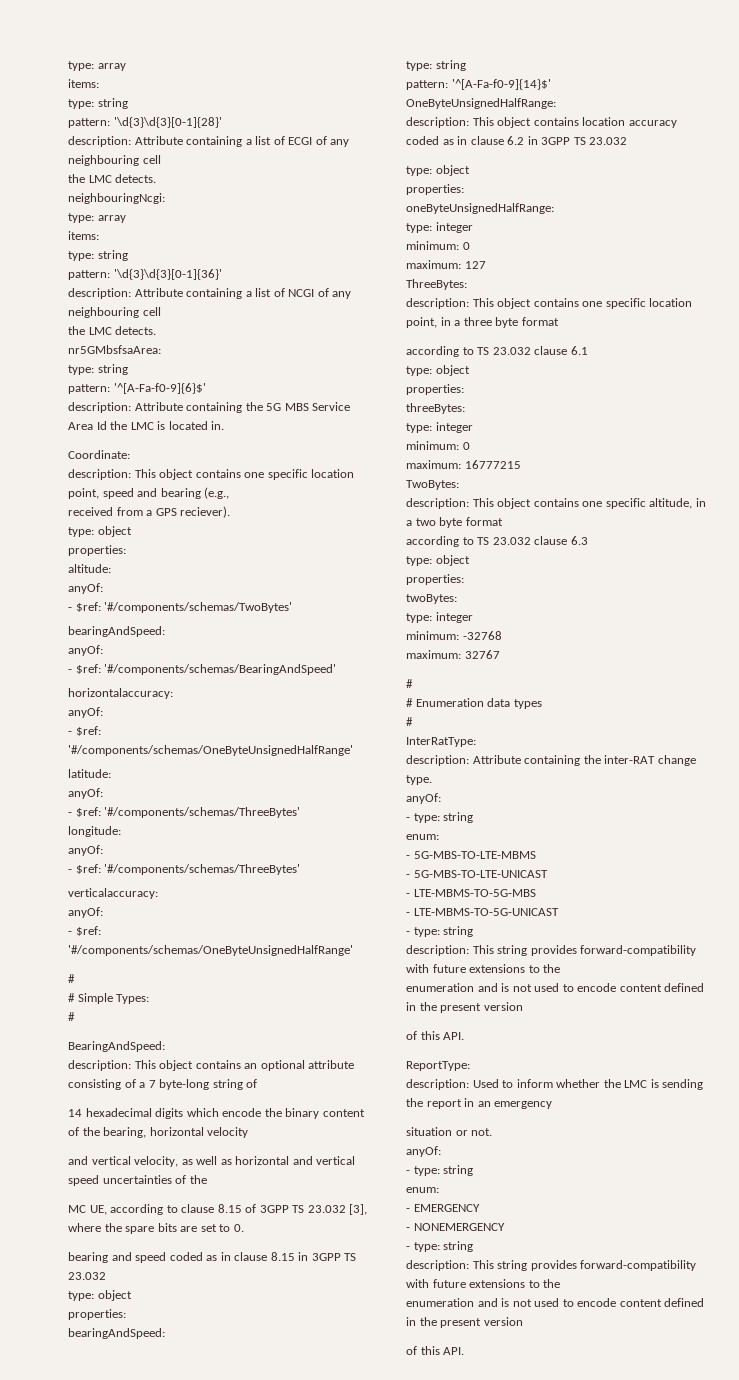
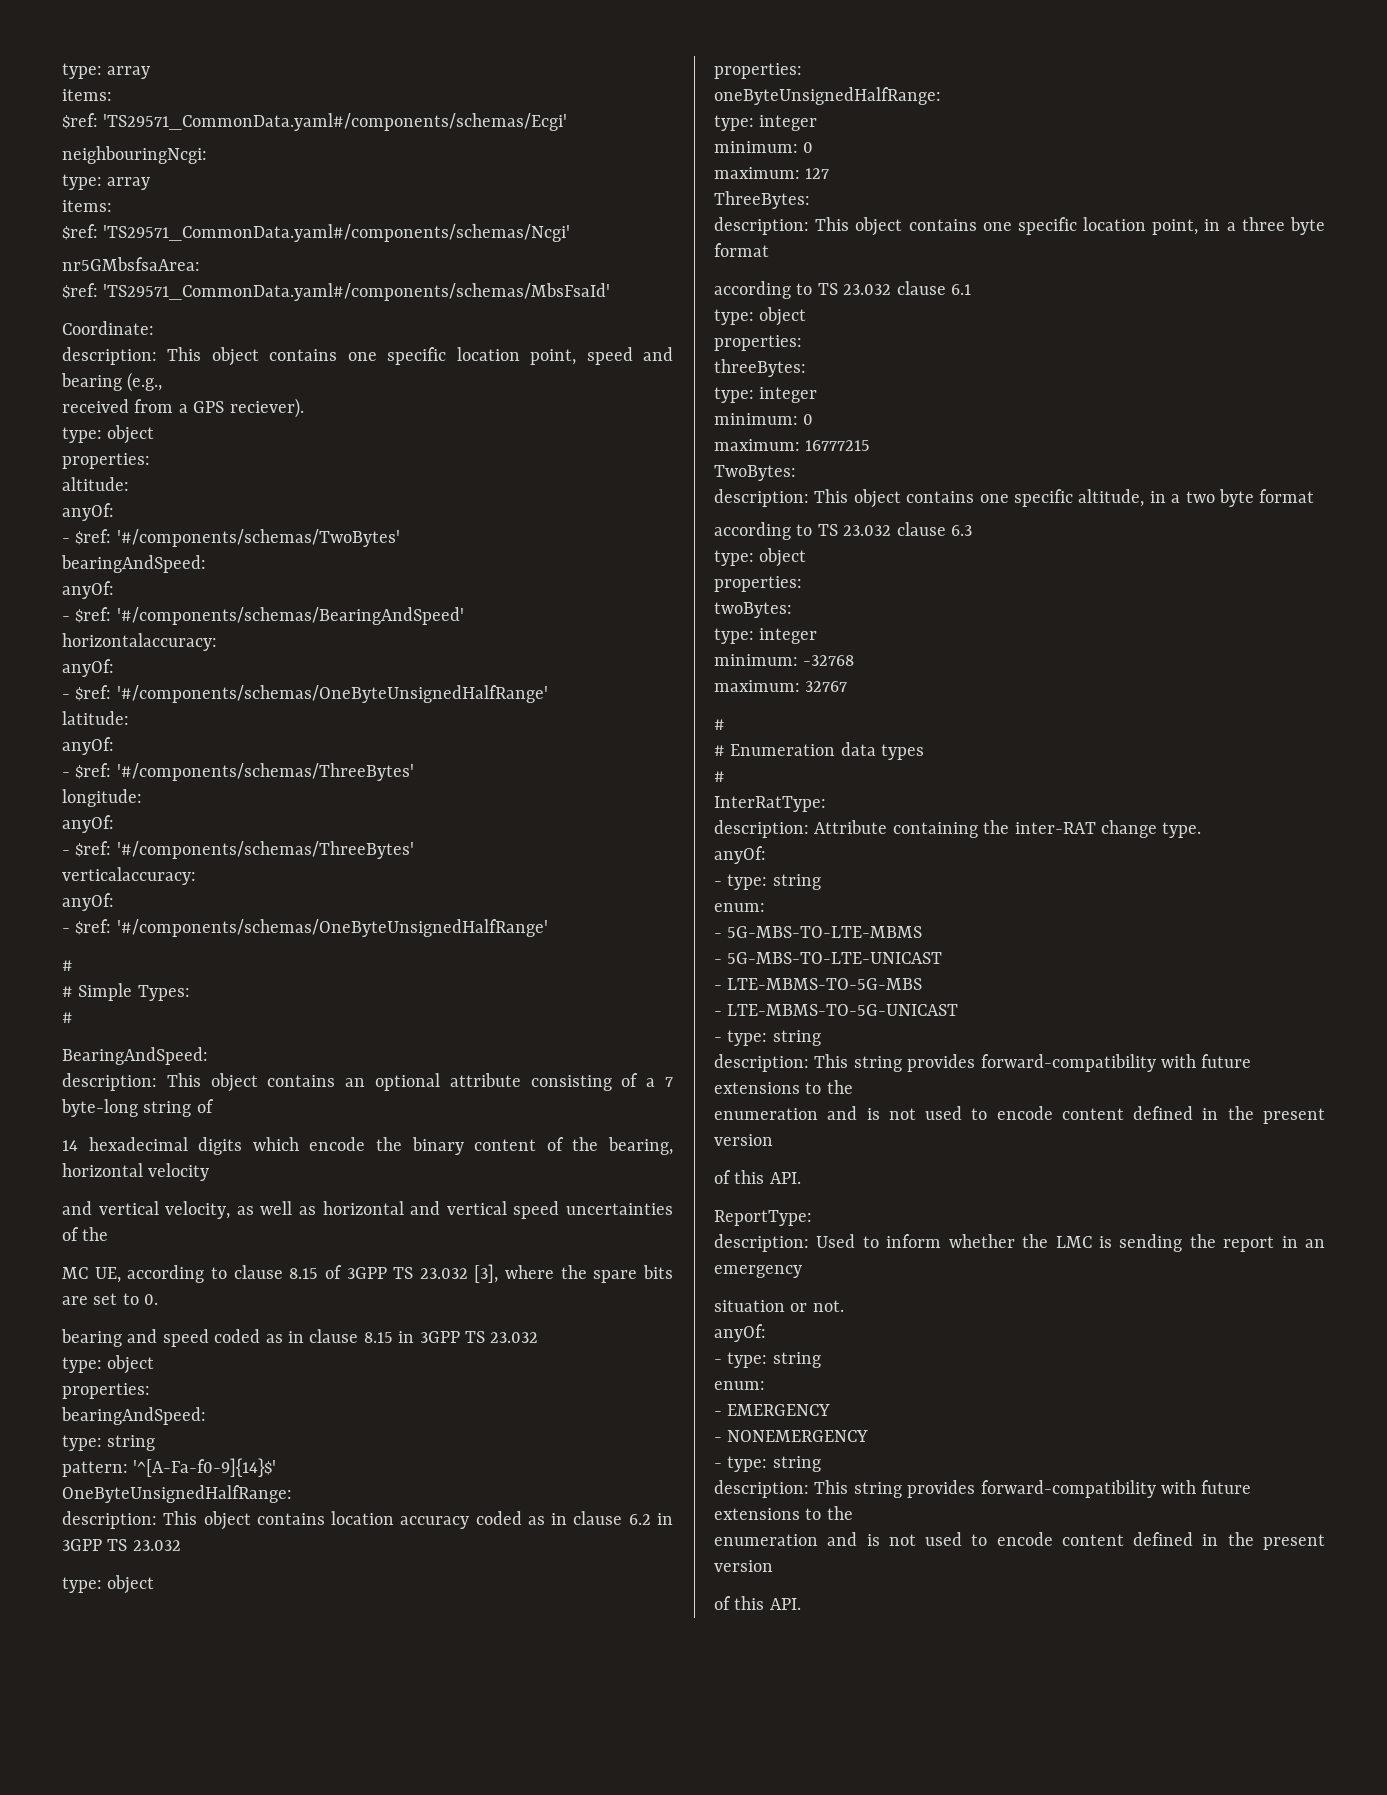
[68,61,126,71] [68,79,99,88] [68,98,128,109] [68,117,222,128] [68,136,350,147] [68,155,161,166] [68,174,157,183] [68,193,165,204] [68,213,126,223] [68,231,99,240] [68,250,128,261] [68,269,222,280] [68,288,352,299] [68,307,161,318] [68,326,157,335] [68,345,161,354] [68,364,128,375] [68,383,206,394] [68,402,351,413] [68,421,225,430] type: array // items: // type: string // pattern: '\d{3}\d{3}[0-1]{28}' // description: Attribute containing a list of ECGI of any neighbouring cell // the LMC detects. // neighbouringNcgi: // type: array // items: // type: string // pattern: '\d{3}\d{3}[0-1]{36}' // description: Attribute containing a list of NCGI of any neighbouring cell // the LMC detects. // nr5GMbsfsaArea: // type: string // pattern: '^[A-Fa-f0-9]{6}$' // description: Attribute containing the 5G MBS Service Area Id the LMC is located in. -> [62,63,151,79] [62,89,112,101] [62,113,568,131] [62,146,207,164] [62,174,151,190] [62,200,112,212] [62,224,571,242] [62,257,200,271] [62,283,611,301] type: array // items: // $ref: 'TS29571_CommonData.yaml#/components/schemas/Ecgi' // neighbouringNcgi: // type: array // items: // $ref: 'TS29571_CommonData.yaml#/components/schemas/Ncgi' // nr5GMbsfsaArea: // $ref: 'TS29571_CommonData.yaml#/components/schemas/MbsFsaId'

